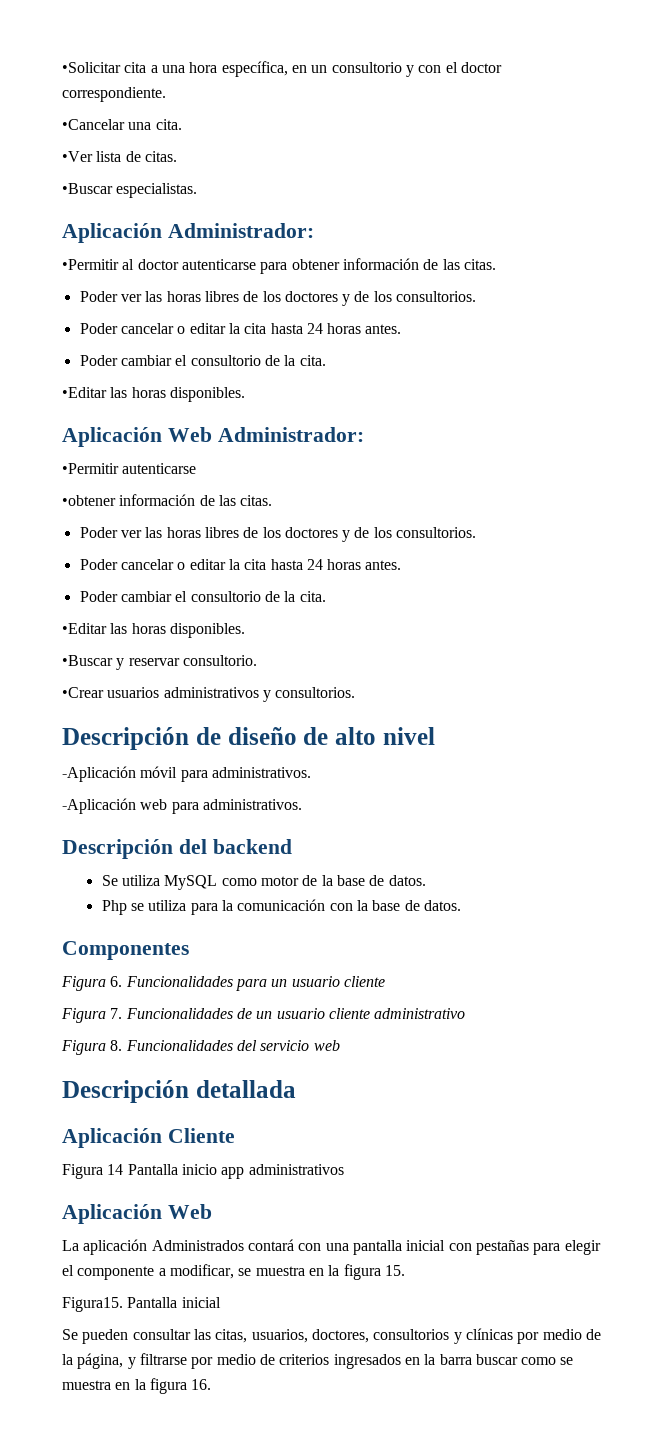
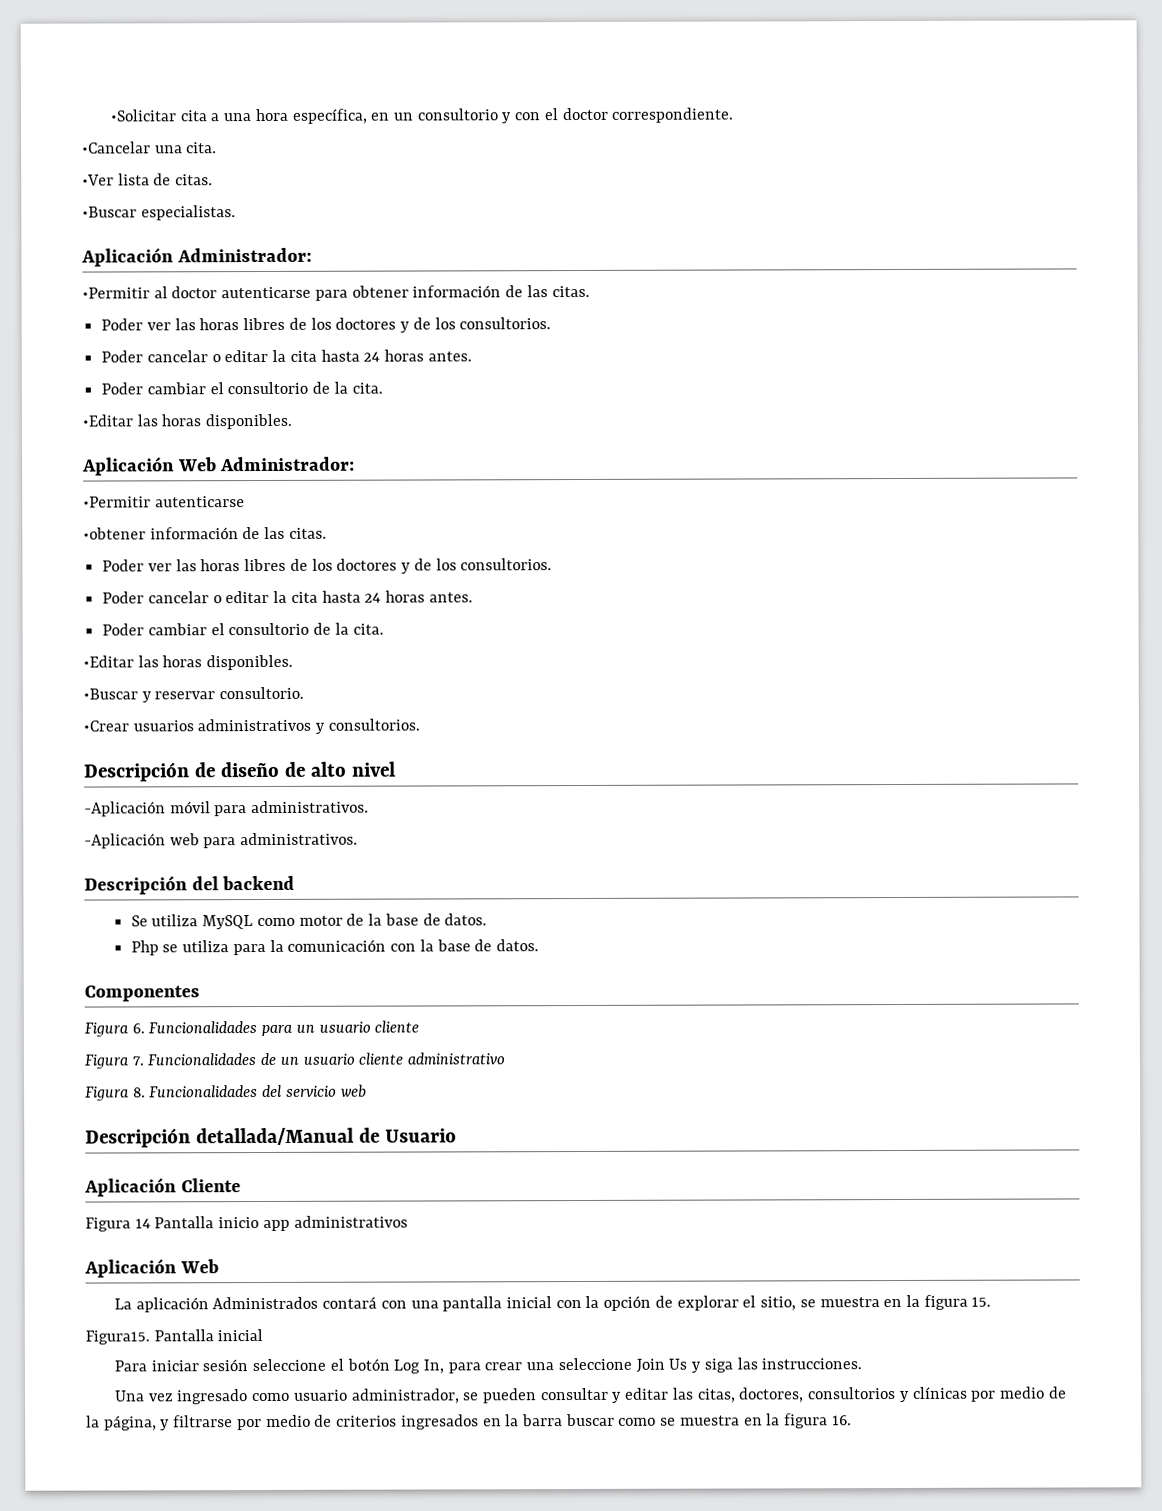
[195,1080,296,1098] detallada -> [195,1127,457,1146] detallada/Manual de Usuario
[475,1240,601,1255] [62,1264,234,1280] pestañas para elegir el componente a modificar, -> [585,1295,797,1311] la opción de explorar el sitio,
[62,1329,191,1344] Se pueden consultar -> [113,1357,863,1374] [113,1387,670,1405] Para iniciar sesión seleccione el botón Log In, para crear una seleccione Join Us y siga las instrucciones. // Una vez ingresado como usuario administrador, se pueden consultar y editar
[251,1329,308,1343] usuarios, -> (736, 1395) none

